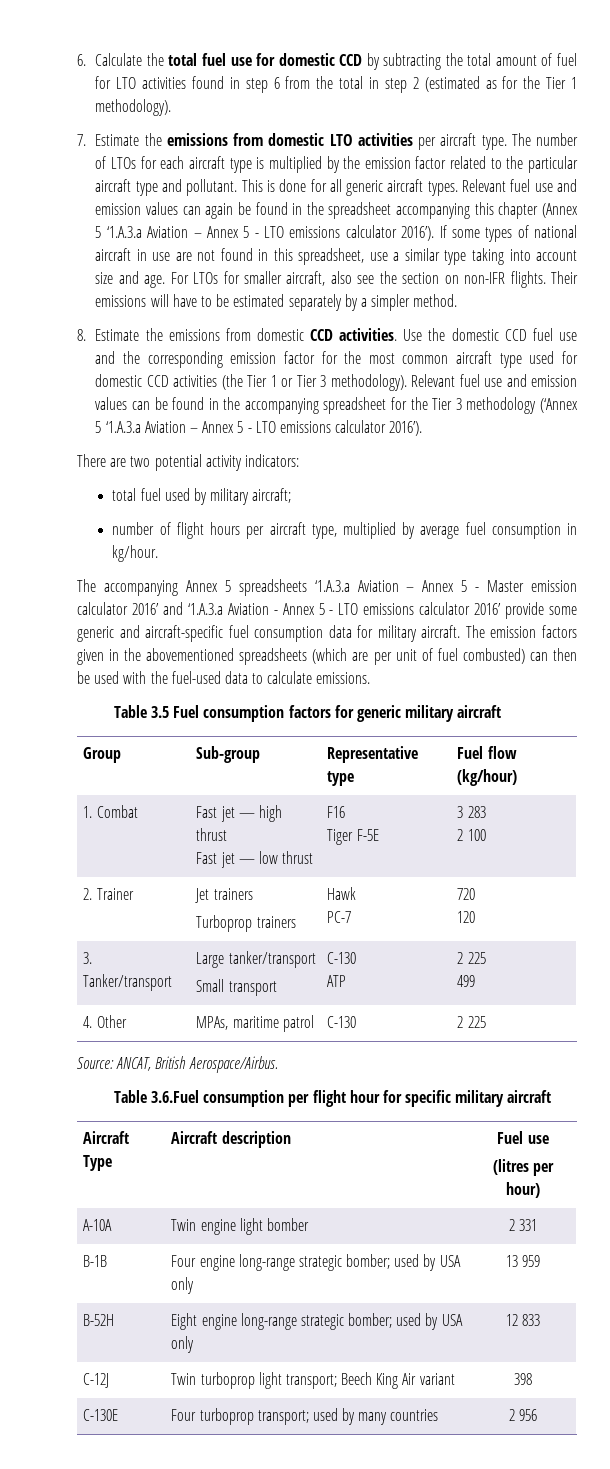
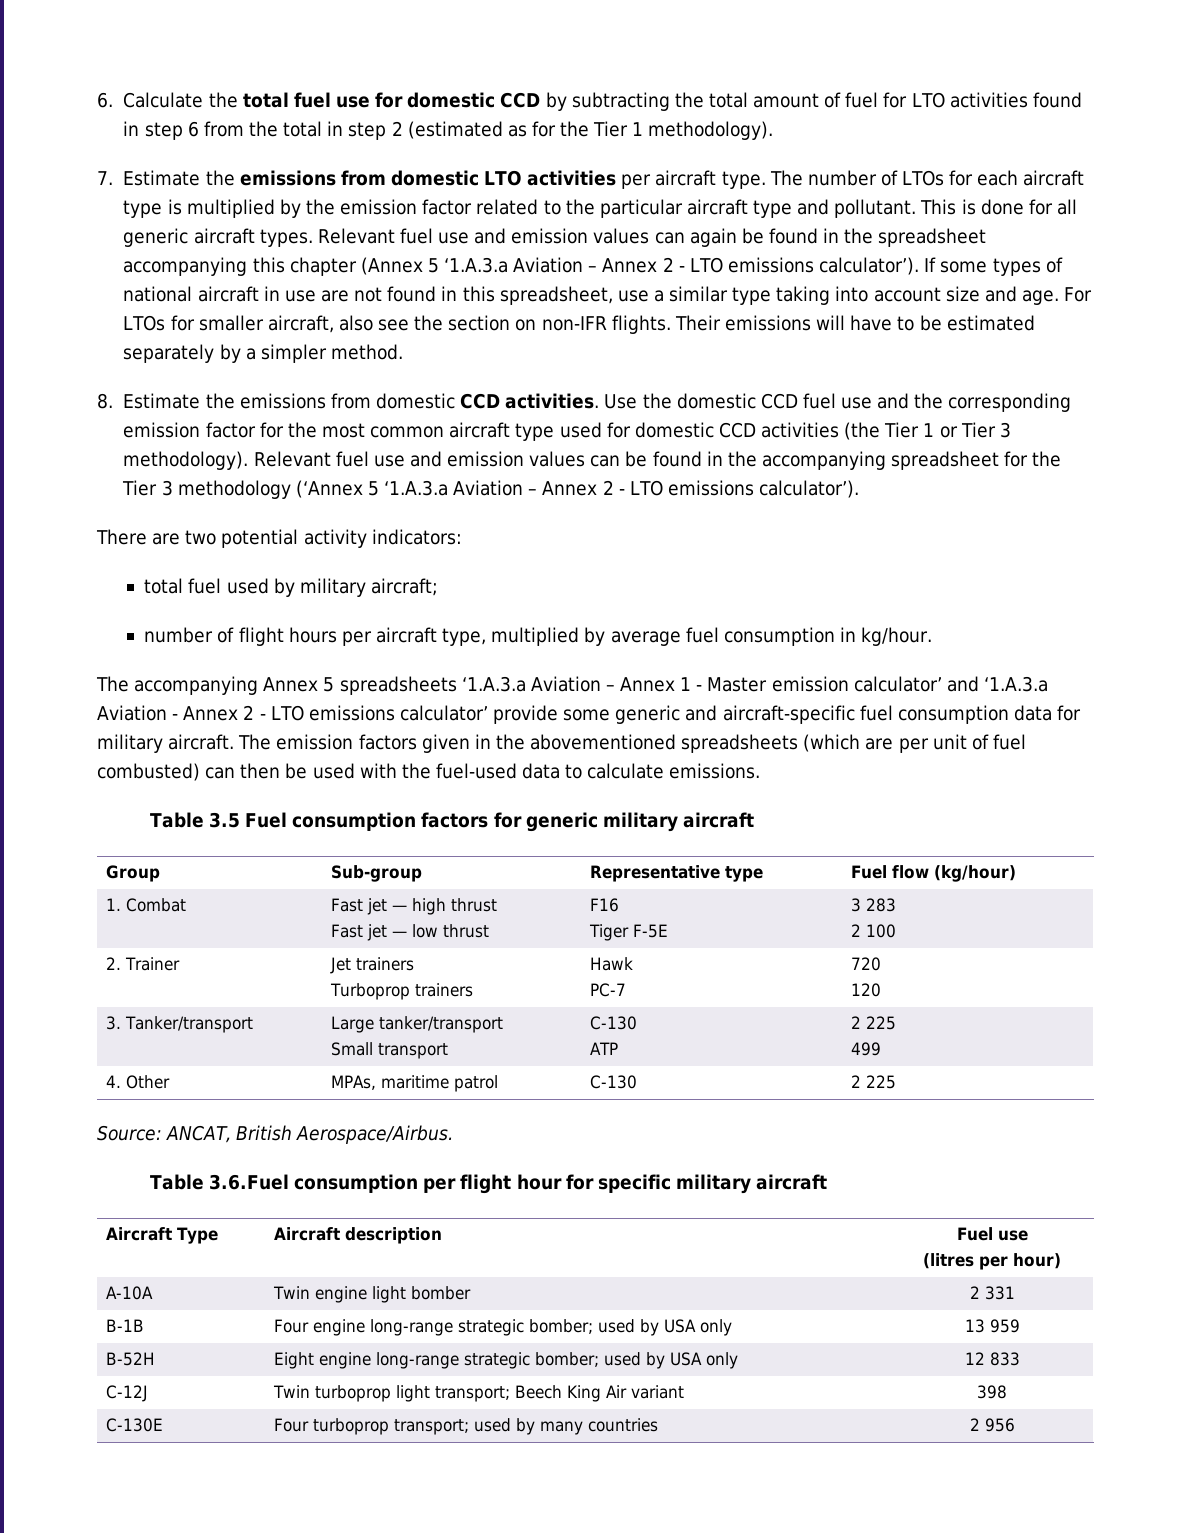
[243,225,435,241] 5 - LTO emissions calculator 2016’). -> [662,257,920,275] 2 - LTO emissions calculator’).
[237,420,423,436] 5 - LTO emissions calculator 2016’). -> [602,480,860,498] 2 - LTO emissions calculator’).
[461,580,468,592] 5 -> [680,677,692,691] 1
[77,602,159,615] calculator 2016’ -> [853,676,942,692] calculator’
[318,602,502,615] 5 - LTO emissions calculator 2016’ -> [243,705,488,721] 2 - LTO emissions calculator’

